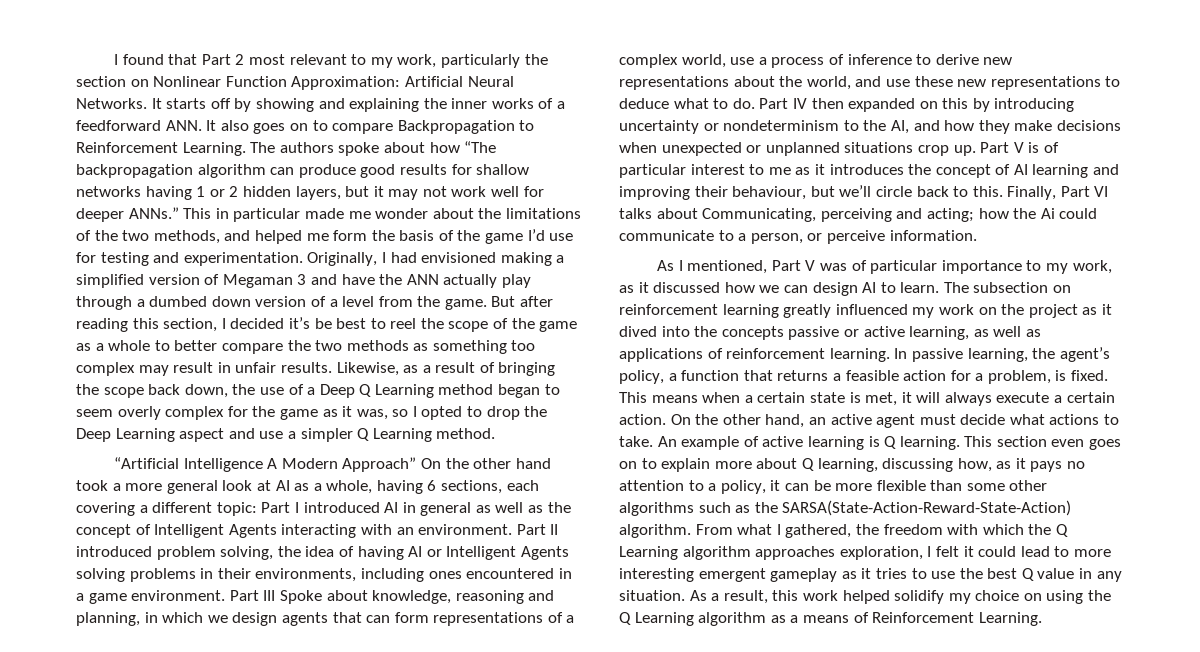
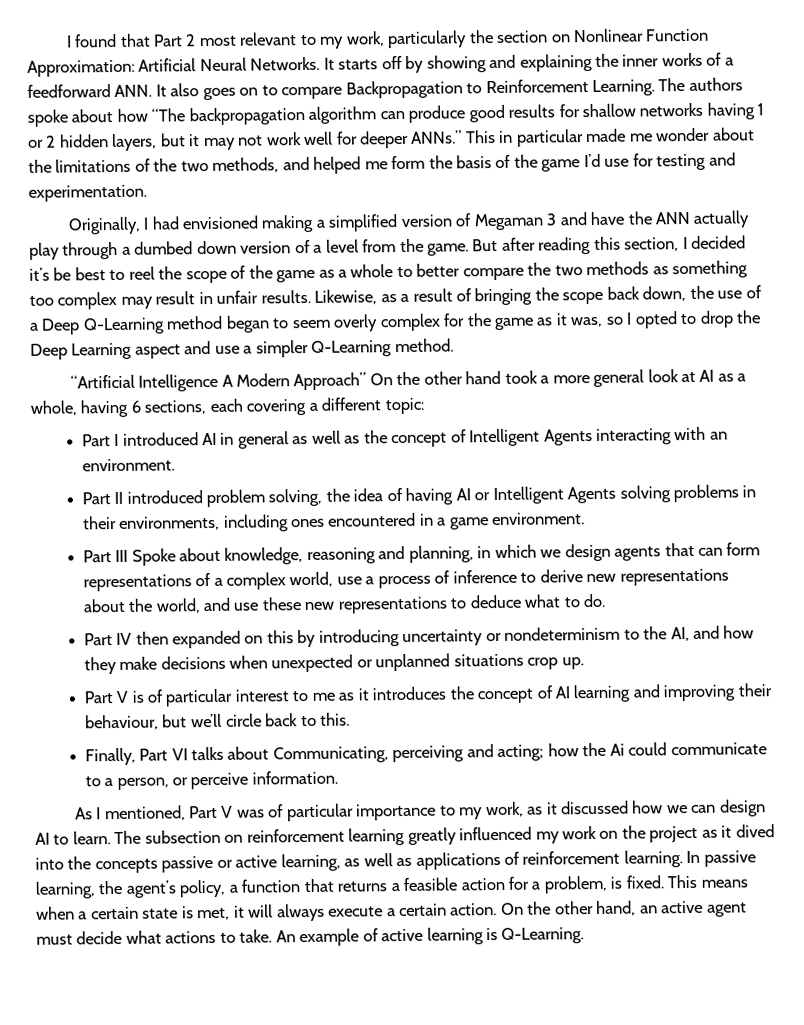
(303, 259) none -> (147, 193) //
[359,384,434,398] Q Learning -> [82,317,165,335] Q-Learning
[357,428,432,442] Q Learning -> [311,340,393,357] Q-Learning
(257, 509) none -> (424, 406) //
(513, 529) none -> (175, 465) //
(226, 595) none -> (586, 519) //
(755, 103) none -> (606, 600) //
(976, 150) none -> (584, 663) //
(1003, 191) none -> (351, 719) //
[884,436,1122,450] [619,458,1086,472] [619,480,1048,494] [619,500,1072,516] [619,524,1068,538] [619,546,1111,560] [619,568,1122,582] [619,590,1112,604] [619,612,1042,626] Q learning. This section even goes on to explain more about Q learning, discussing how, as it pays no attention to a policy, it can be more flexible than some other algorithms such as the SARSA(State-Action-Reward-State-Action) algorithm. From what I gathered, the freedom with which the Q Learning algorithm approaches exploration, I felt it could lead to more interesting emergent gameplay as it tries to use the best Q value in any situation. As a result, this work helped solidify my choice on using the Q Learning algorithm as a means of Reinforcement Learning. -> [501,927,585,944] Q-Learning.

